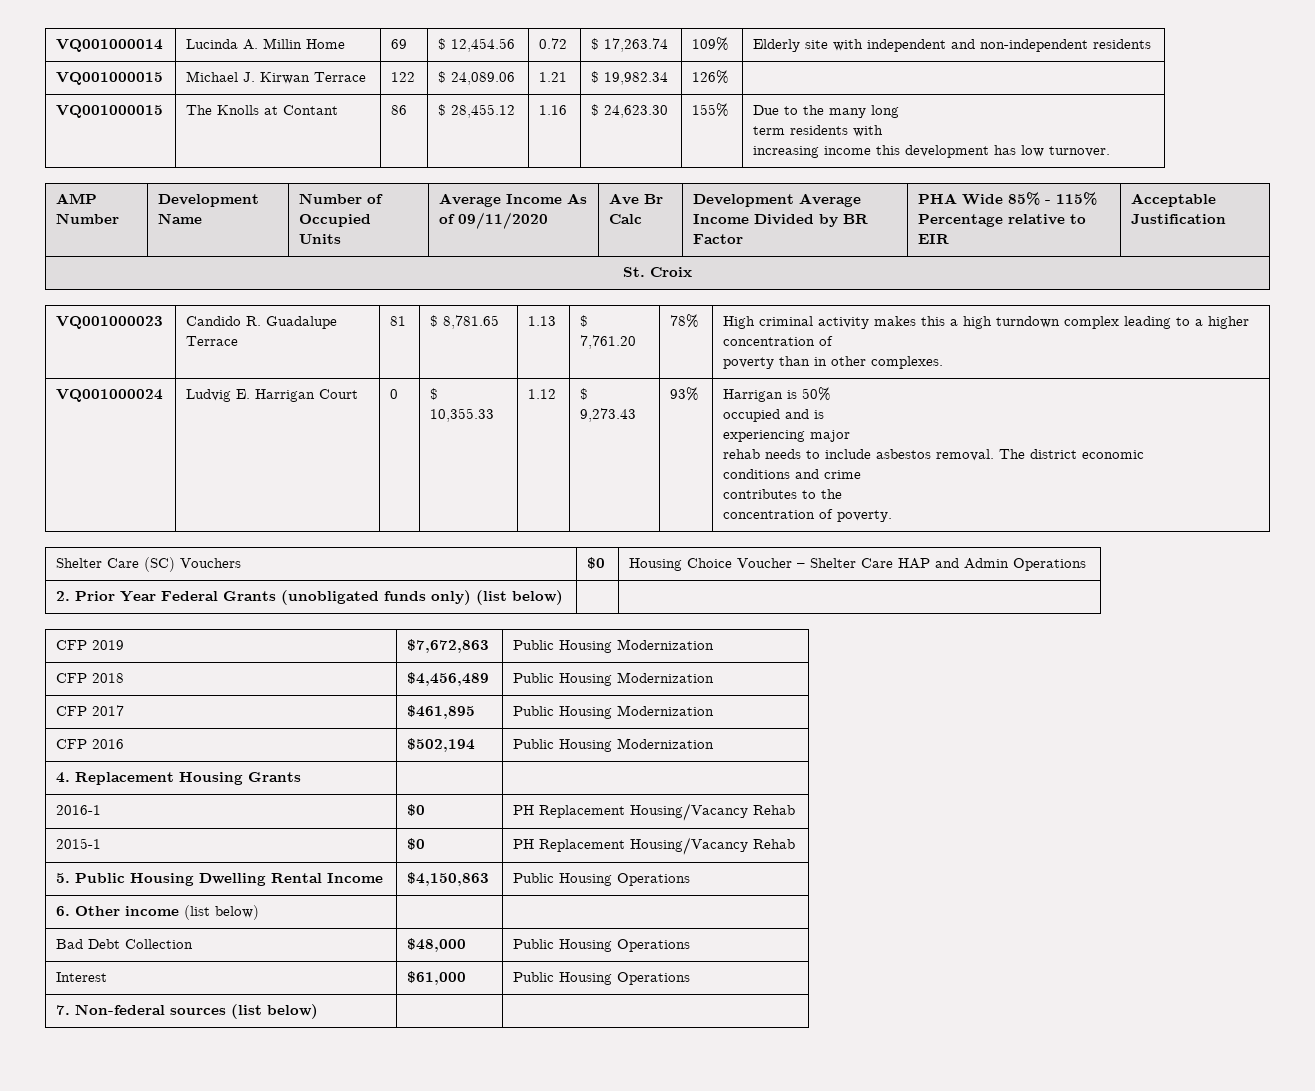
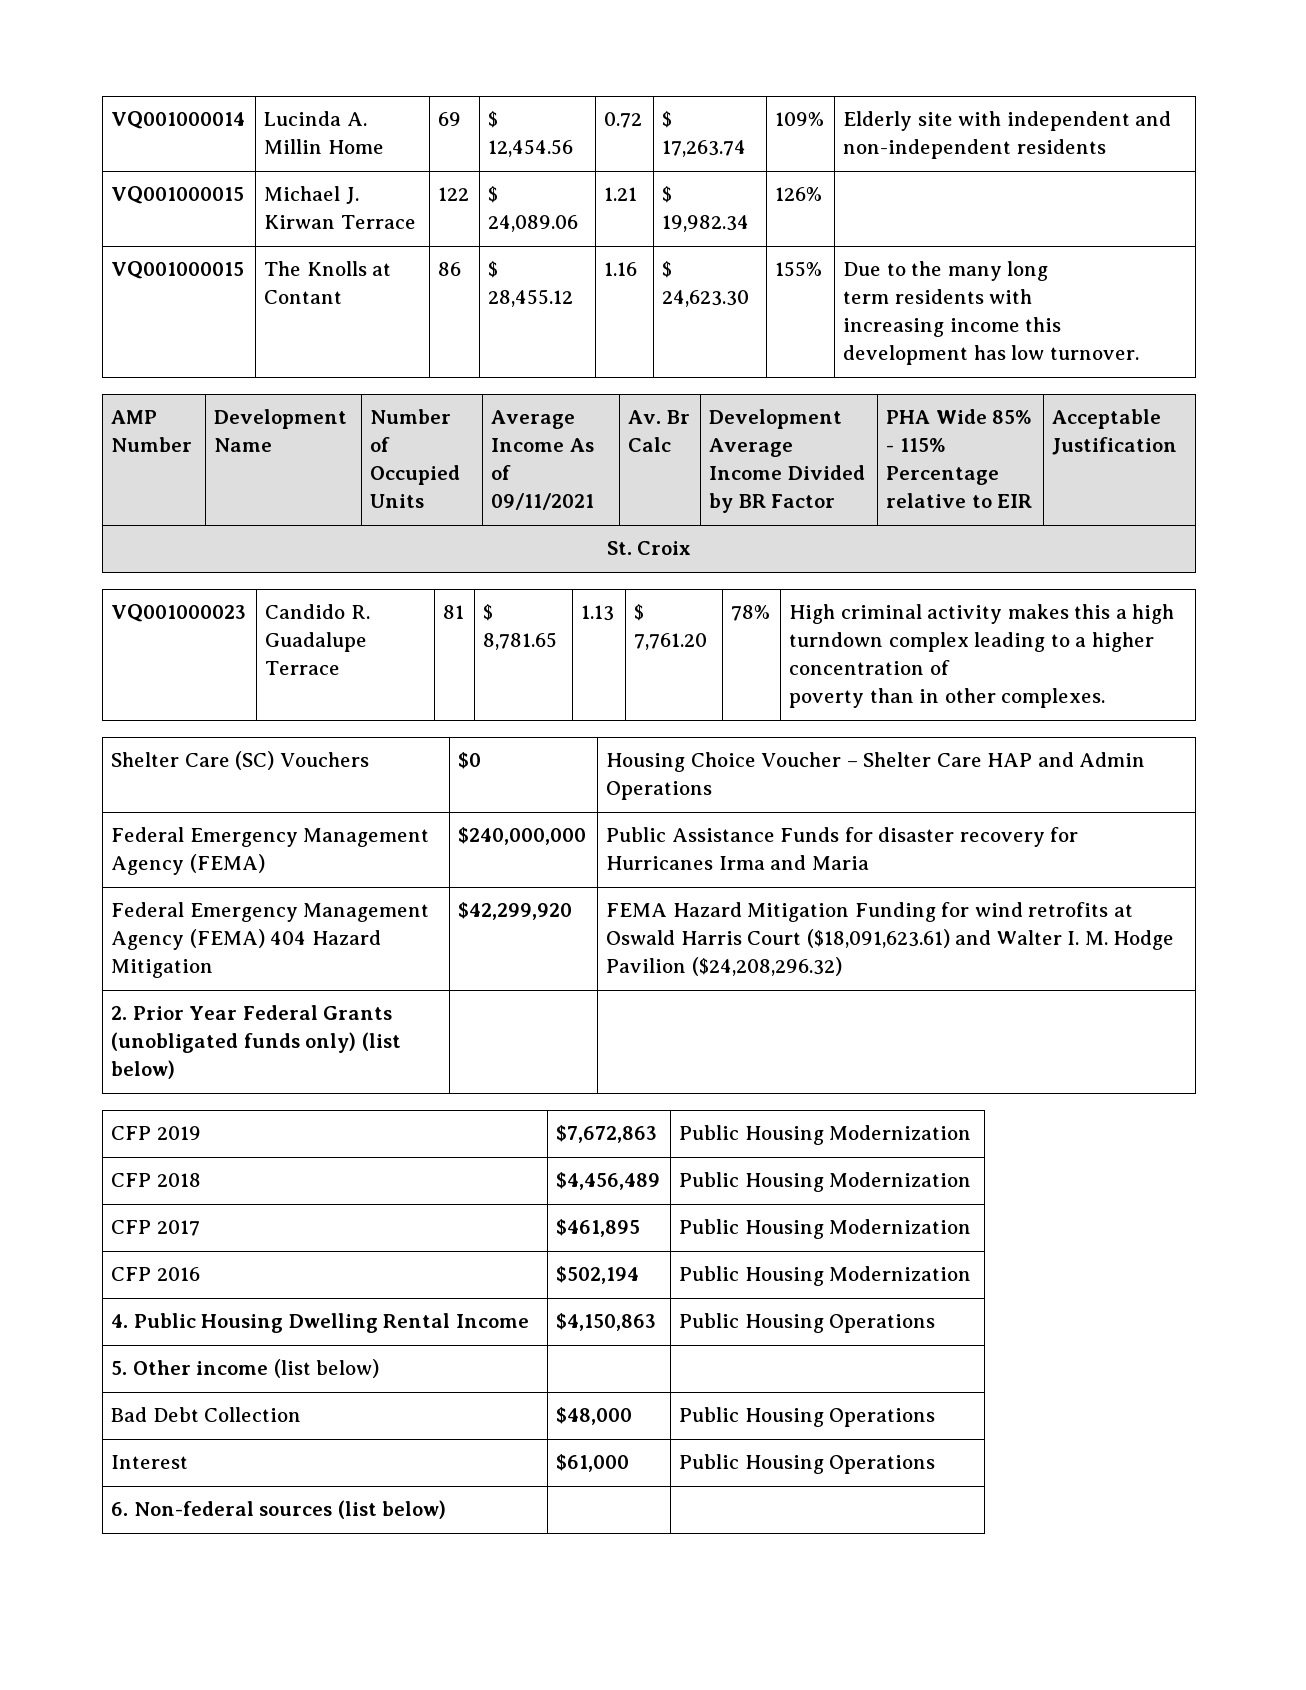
[458,212,549,229] [609,193,640,205] 09/11/2020 | Ave -> [491,493,595,510] [628,410,662,424] 09/11/2021 | Av.
[56,389,164,402] [186,389,359,402] [390,389,399,399] [430,388,439,400] [430,408,495,422] [528,389,557,399] [580,388,589,400] [580,408,637,422] [670,387,700,401] [723,387,832,402] [723,409,825,422] [723,430,851,442] [723,449,1145,461] [723,469,862,479] [723,489,843,499] [723,509,893,522] // VQ001000024 | Ludvig E. Harrigan Court | 0 | $ 10,355.33 | 1.12 | $ 9,273.43 | 93% | Harrigan is 50% // occupied and is // experiencing major // rehab needs to include asbestos removal. The district economic // conditions and crime // contributes to the // concentration of poverty. -> (1106, 698) none
(1087, 564) none -> [111,827,430,847] [111,854,265,875] [458,827,587,845] [606,827,1079,847] [606,855,869,870] [111,902,430,922] [111,929,381,950] [111,959,214,978] [458,902,573,920] [606,902,1133,922] [606,929,1175,950] [606,957,842,976] // Federal Emergency Management Agency (FEMA) | $240,000,000 | Public Assistance Funds for disaster recovery for Hurricanes Irma and Maria // Federal Emergency Management Agency (FEMA) 404 Hazard Mitigation | $42,299,920 | FEMA Hazard Mitigation Funding for wind retrofits at Oswald Harris Court ($18,091,623.61) and Walter I. M. Hodge Pavilion ($24,208,296.32)
[75,772,302,785] [56,805,102,815] [407,804,426,816] [513,803,796,821] [56,838,102,849] [407,838,426,850] [513,837,796,855] [56,873,71,883] Replacement Housing Grants | | // 2016-1 | $0 | PH Replacement Housing/Vacancy Rehab // 2015-1 | $0 | PH Replacement Housing/Vacancy Rehab // 5. -> (129, 1321) none
[56,906,71,916] 6. -> [111,1361,128,1375] 5.
[56,1005,71,1015] 7. -> [111,1502,129,1516] 6.

